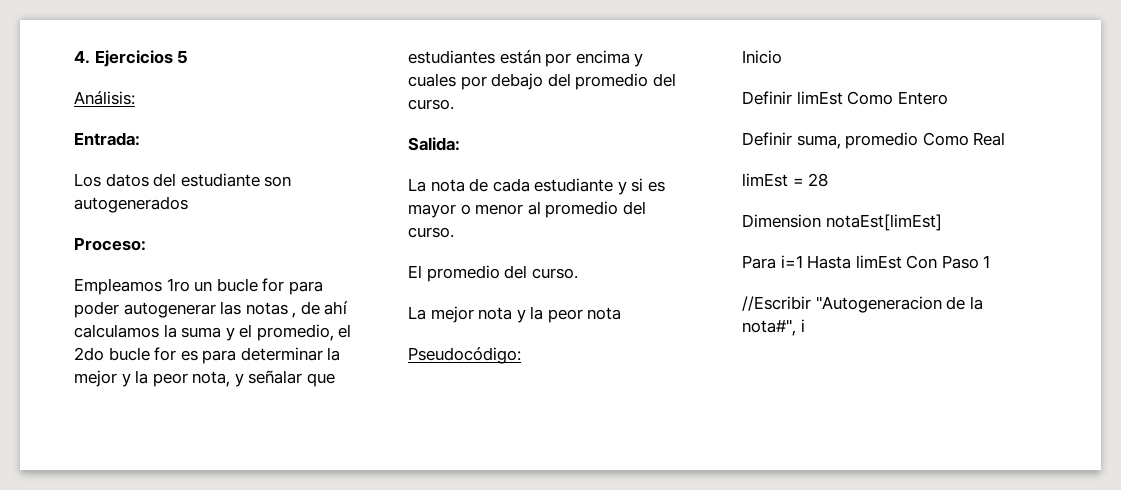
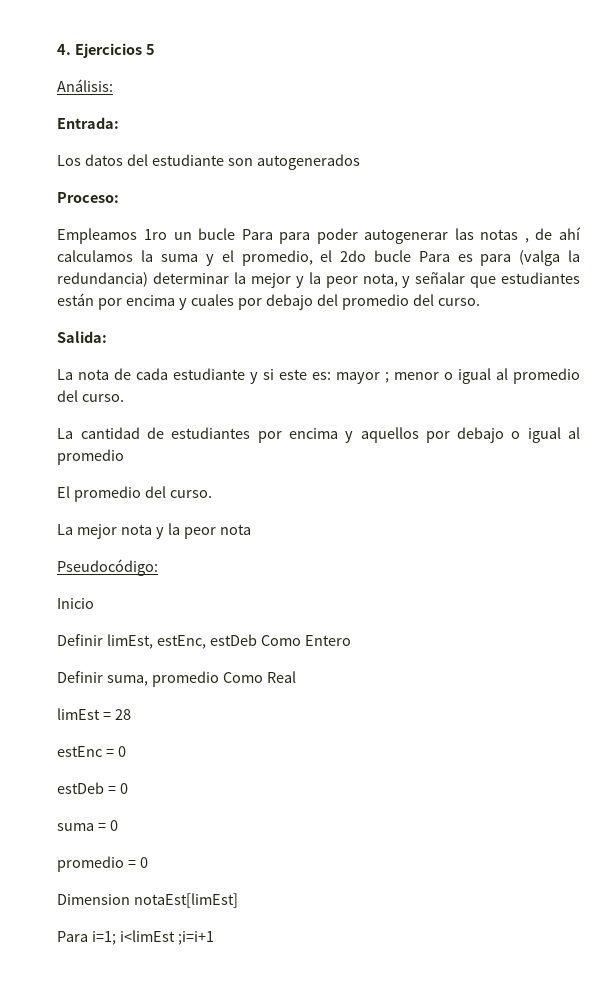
[262,278,285,292] for -> [241,229,273,240] Para
[154,347,177,361] for -> [418,251,450,262] Para
(237, 357) none -> [519,250,580,266] [57,272,149,287] (valga la redundancia)
[648,181,666,192] [407,201,646,218] [407,227,454,238] es mayor o menor al promedio del curso. -> [279,368,580,384] [57,390,125,402] [57,427,580,443] [57,449,125,465] este es: mayor ; menor o igual al promedio del curso. // La cantidad de estudiantes por encima y aquellos por debajo o igual al promedio
[796,91,843,105] limEst -> [107,634,258,649] limEst, estEnc, estDeb
[741,214,942,231] [741,255,991,269] [741,296,983,313] [741,319,805,336] Dimension notaEst[limEst] // Para i=1 Hasta limEst Con Paso 1 // //Escribir "Autogeneracion de la nota#", i -> [57,746,127,757] [57,782,129,794] [57,820,119,831] [57,856,149,872] [57,893,239,908] [57,930,215,945] estEnc = 0 // estDeb = 0 // suma = 0 // promedio = 0 // Dimension notaEst[limEst] // Para i=1; i<limEst ;i=i+1

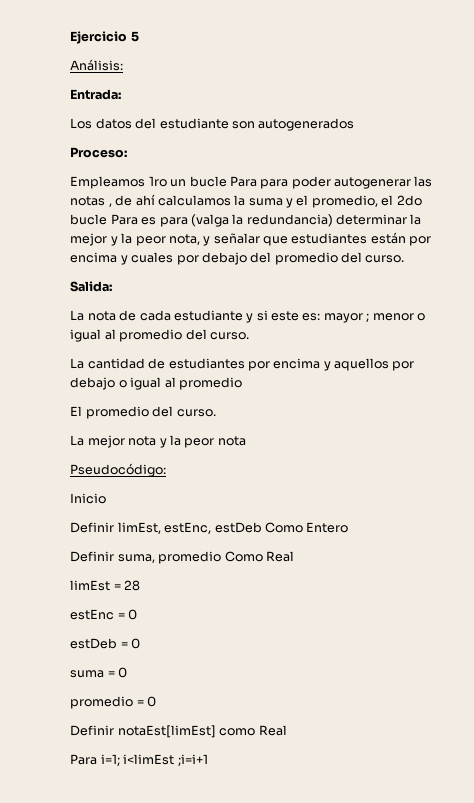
[57,43,143,58] 4. Ejercicios -> [70,31,128,44] Ejercicio
[57,894,131,905] Dimension -> [70,725,115,736] Definir
(239, 900) none -> [219,725,287,736] como Real

